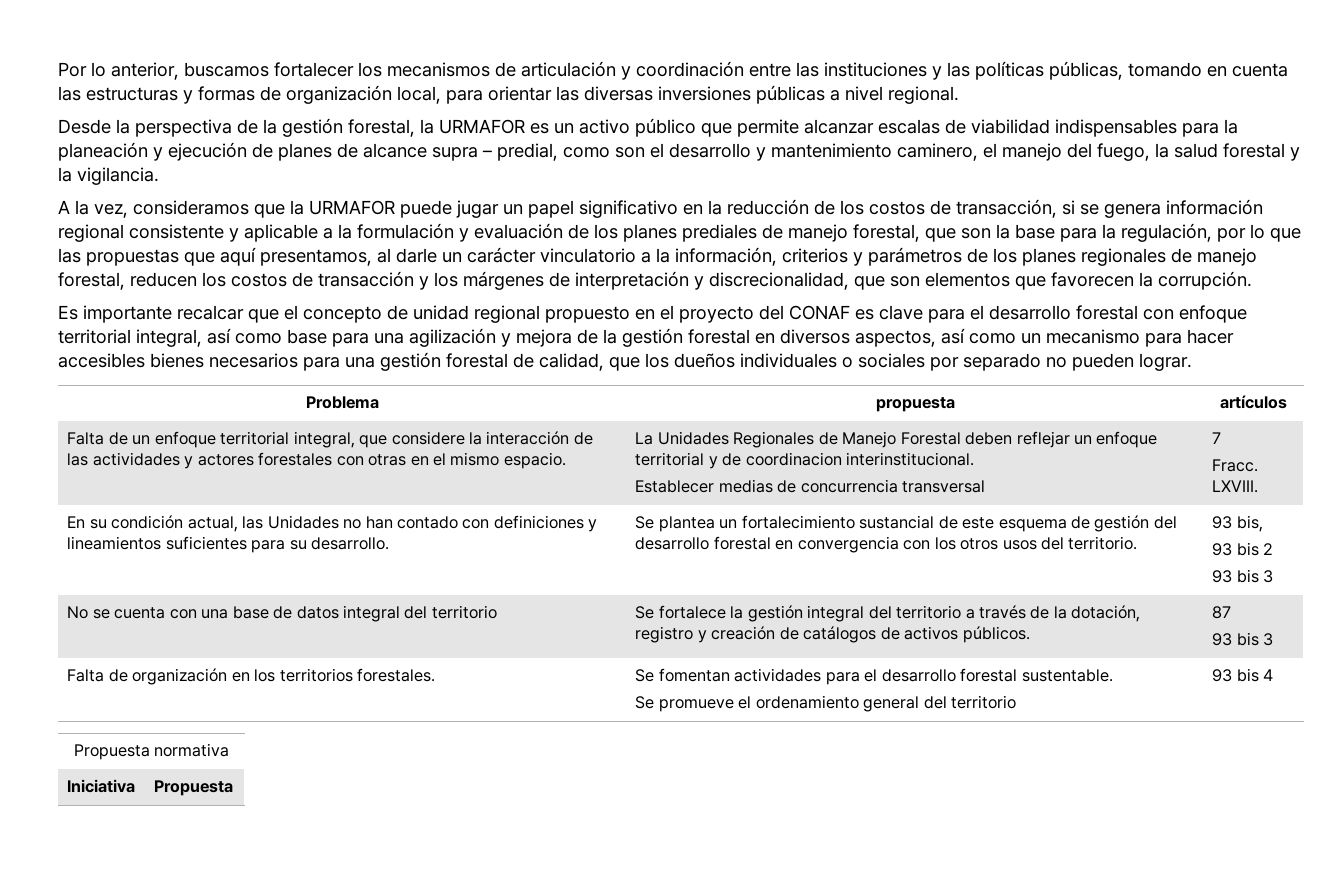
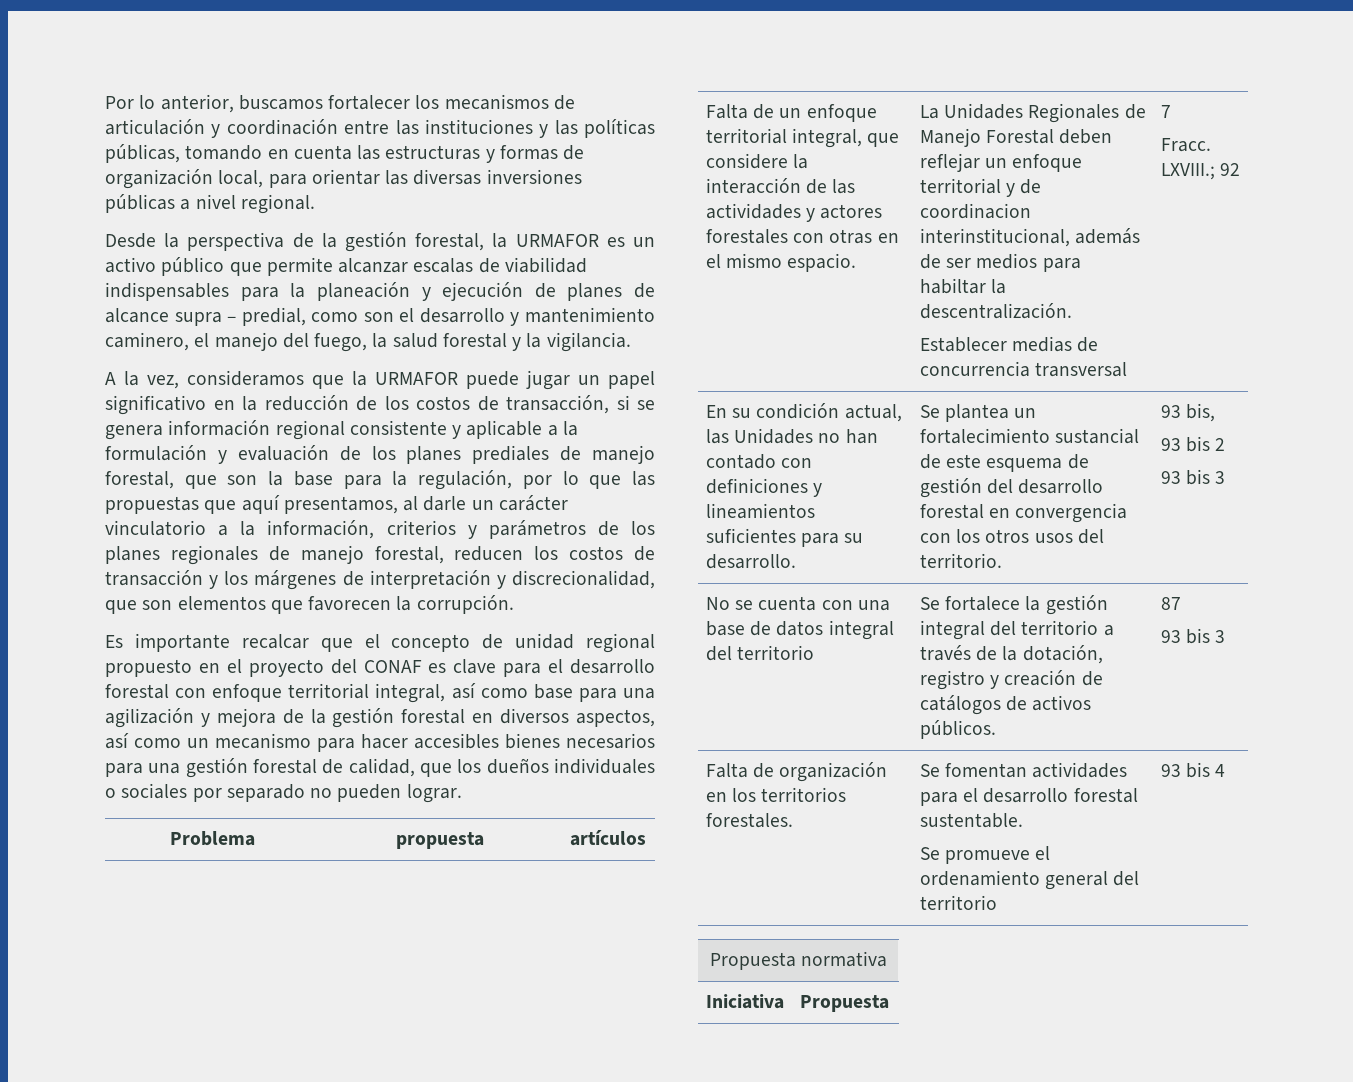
[846,452,975,466] interinstitucional. -> [919,228,1141,247] [919,253,1081,272] [919,278,1007,294] [919,303,1072,319] interinstitucional, además de ser medios para habiltar la descentralización.
[1212,480,1259,493] LXVIII. -> [1160,163,1241,180] LXVIII.; 92

